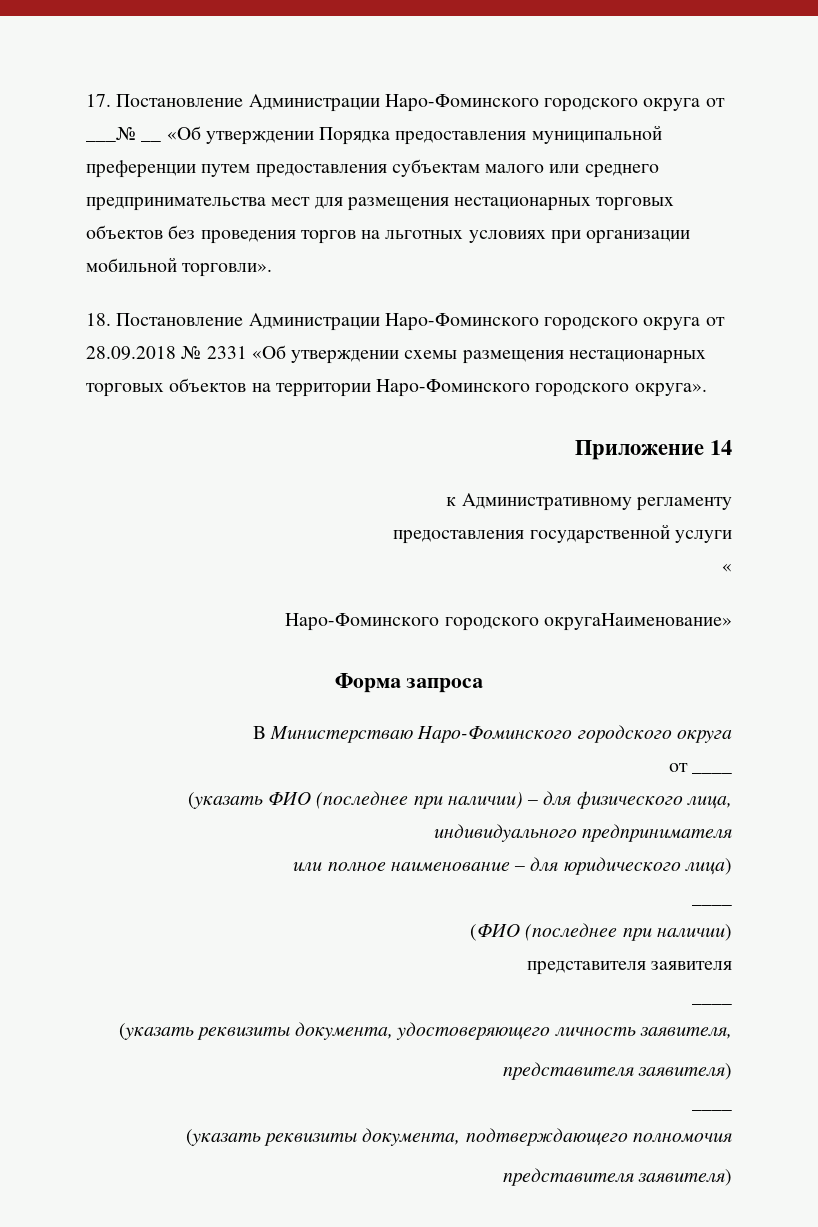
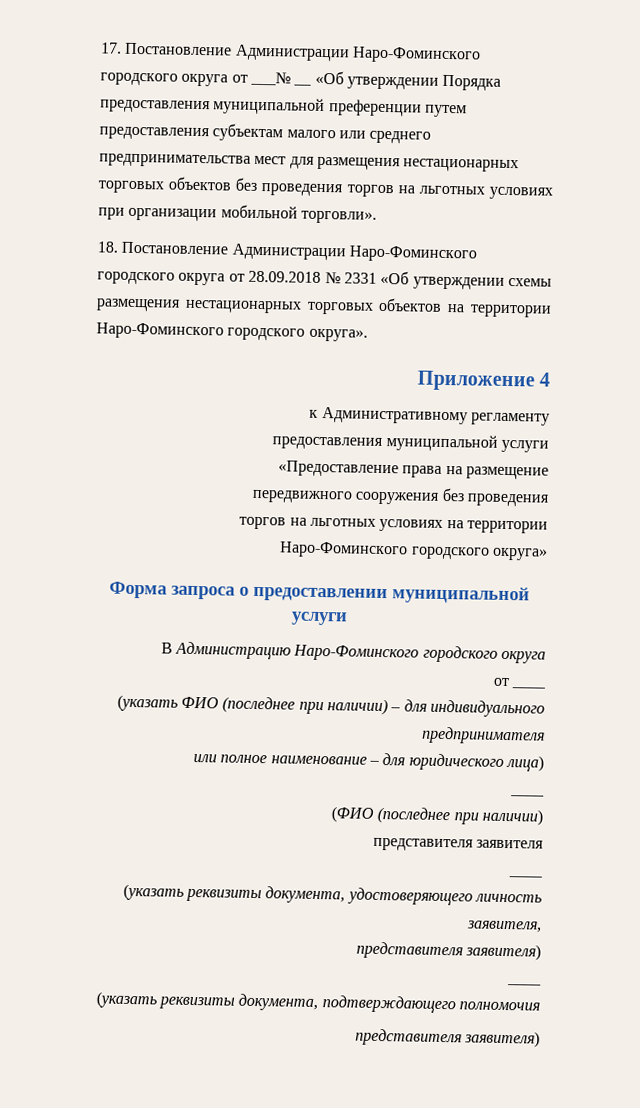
[710,440,732,455] 14 -> [539,372,550,387] 4
[529,524,732,544] [722,563,732,572] [285,613,732,631] государственной услуги // « // Наро-Фоминского городского округаНаименование» -> [385,434,549,453] [278,460,549,480] [252,487,549,507] [239,516,548,534] [279,541,548,561] муниципальной услуги // «Предоставление права на размещение // передвижного сооружения без проведения // торгов на льготных условиях на территории // Наро-Фоминского городского округа»
(484, 685) none -> [239,585,530,605] [290,611,348,626] о предоставлении муниципальной услуги
[270,726,414,743] Министерстваю -> [175,641,292,660] Администрацию
[576,791,732,809] физического лица, -> (427, 705) none

